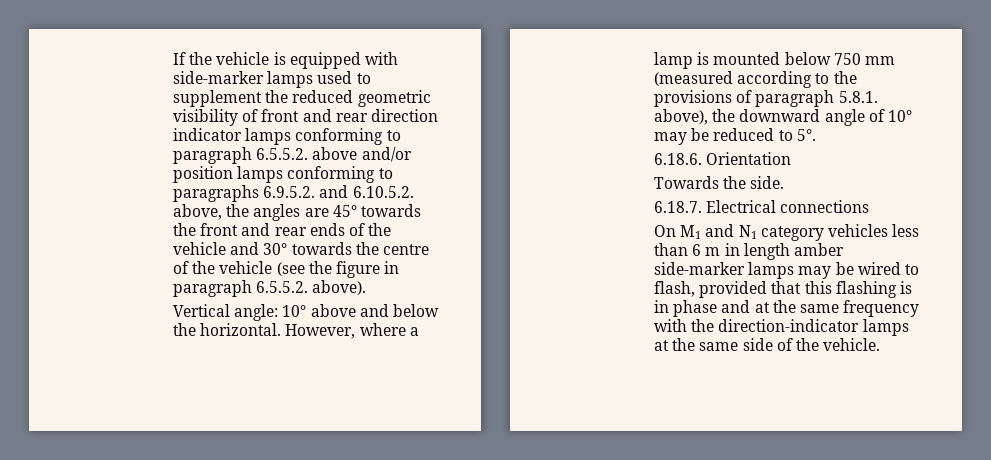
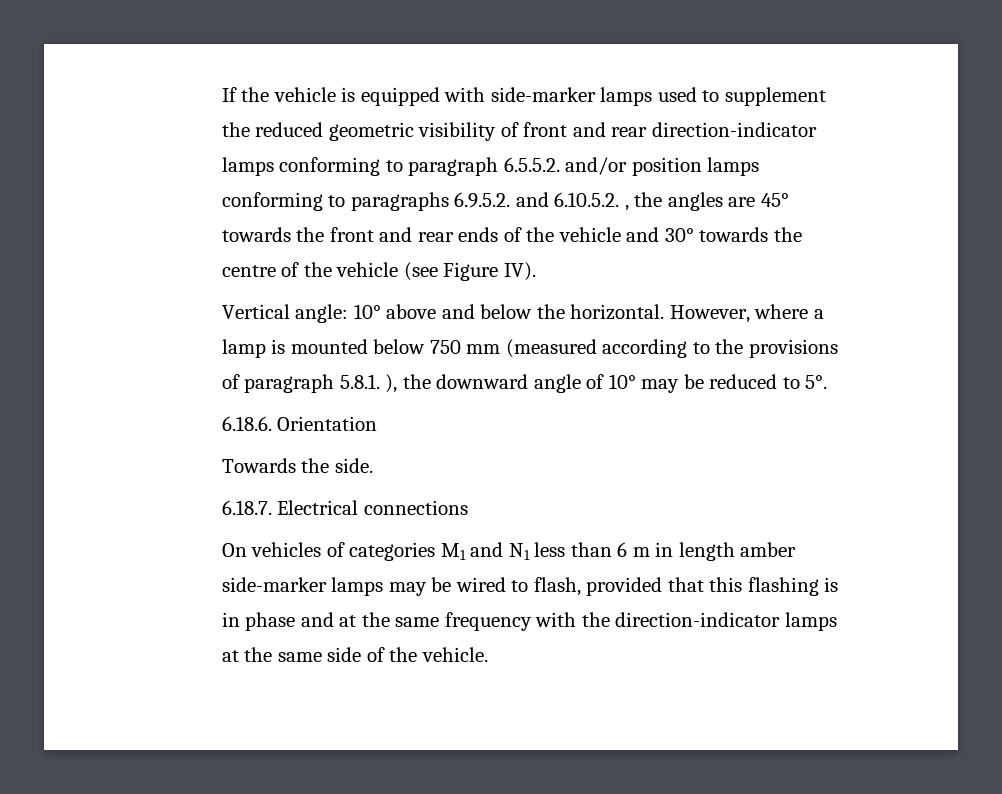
[370,109,438,122] [173,128,243,141] direction indicator -> [651,122,817,137] direction-indicator
[312,147,358,160] above -> (560, 164) none
[173,204,223,220] above, -> [624,205,629,211] ,
[308,261,400,278] [173,280,367,297] the figure in paragraph 6.5.5.2. above). -> [443,262,536,281] Figure IV).
[654,109,709,125] above), -> [385,374,398,393] ),
(677, 231) none -> [251,542,436,561] vehicles of categories
[760,224,888,241] category vehicles -> (530, 551) none

